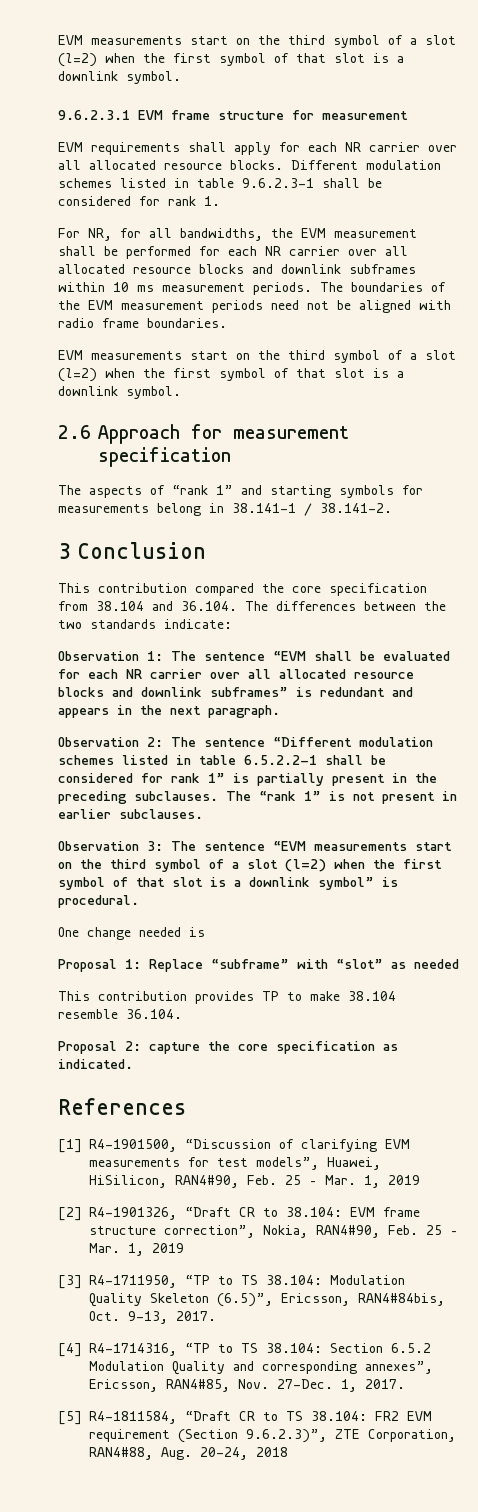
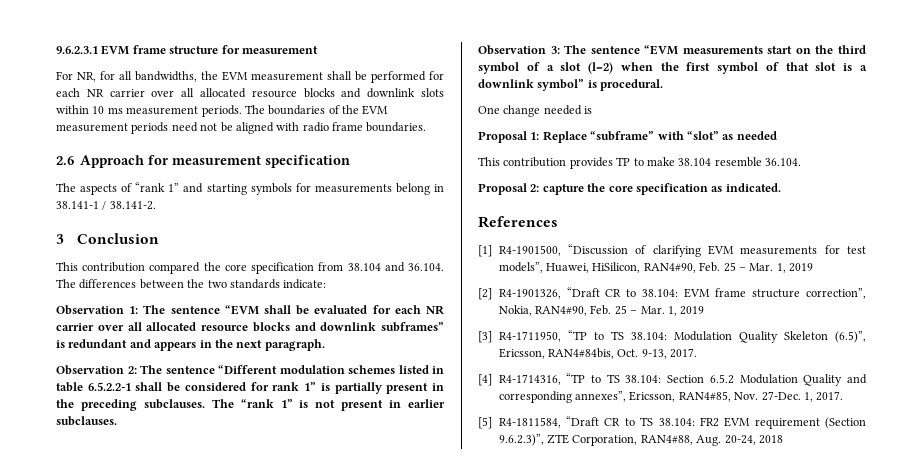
[58,35,456,48] [58,53,404,67] [58,71,181,84] EVM measurements start on the third symbol of a slot (l=2) when the first symbol of that slot is a downlink symbol. // -> (56, 50) none
[58,142,457,155] [58,160,441,170] [58,178,382,188] [58,196,220,206] // EVM requirements shall apply for each NR carrier over all allocated resource blocks. Different modulation schemes listed in table 9.6.2.3-1 shall be considered for rank 1. -> (318, 50) none
[349,264,416,274] subframes -> [421,88,445,97] slots
[58,350,456,363] [58,368,404,382] [58,386,181,399] // EVM measurements start on the third symbol of a slot (l=2) when the first symbol of that slot is a downlink symbol. -> (427, 127) none

